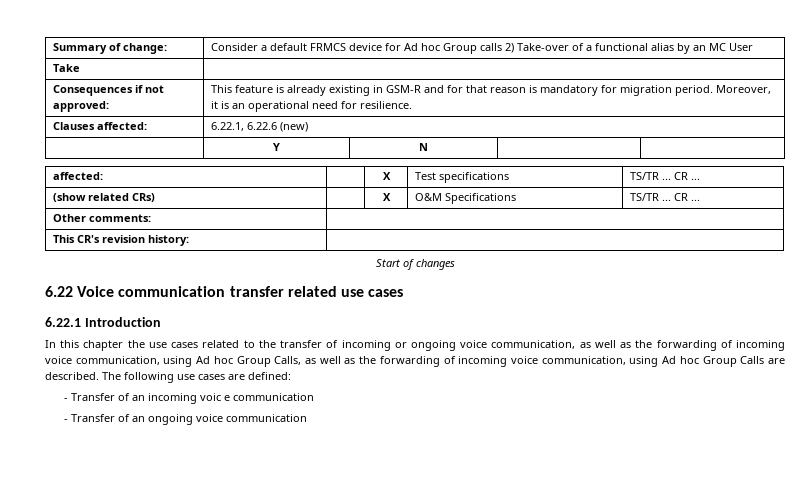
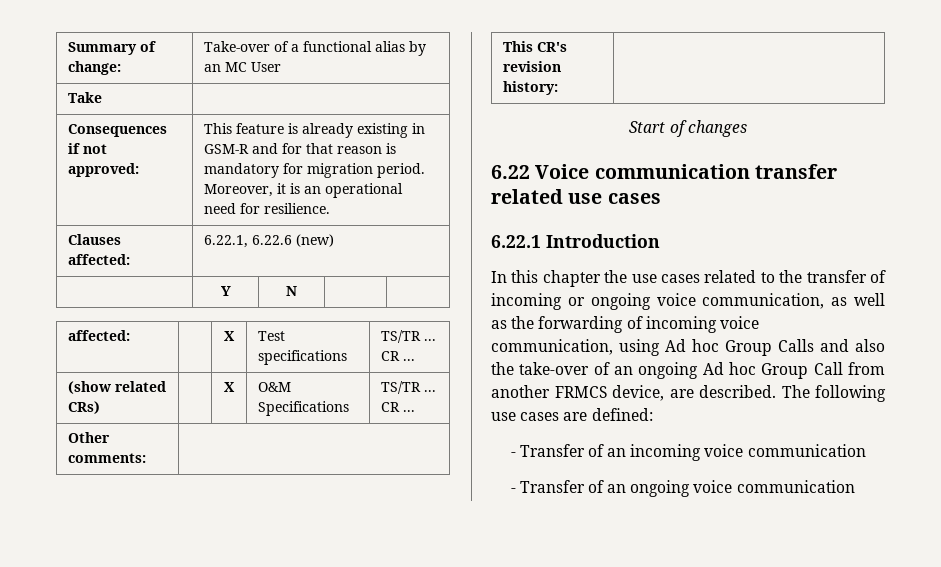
[210,43,514,54] Consider a default FRMCS device for Ad hoc Group calls 2) -> (122, 68) none
[274,356,765,367] Calls, as well as the forwarding of incoming voice communication, using Ad hoc Group Calls -> [778,339,885,352] [491,362,885,379] [491,385,664,401] Calls and also the take-over of an ongoing Ad hoc Group Call from another FRMCS device,
[200,393,231,401] voic e -> [704,444,744,457] voice

